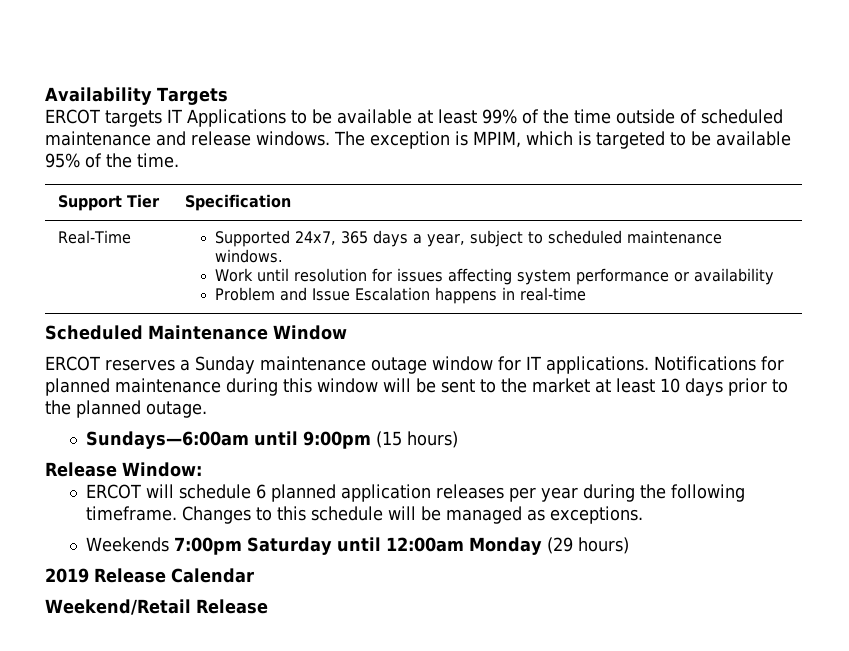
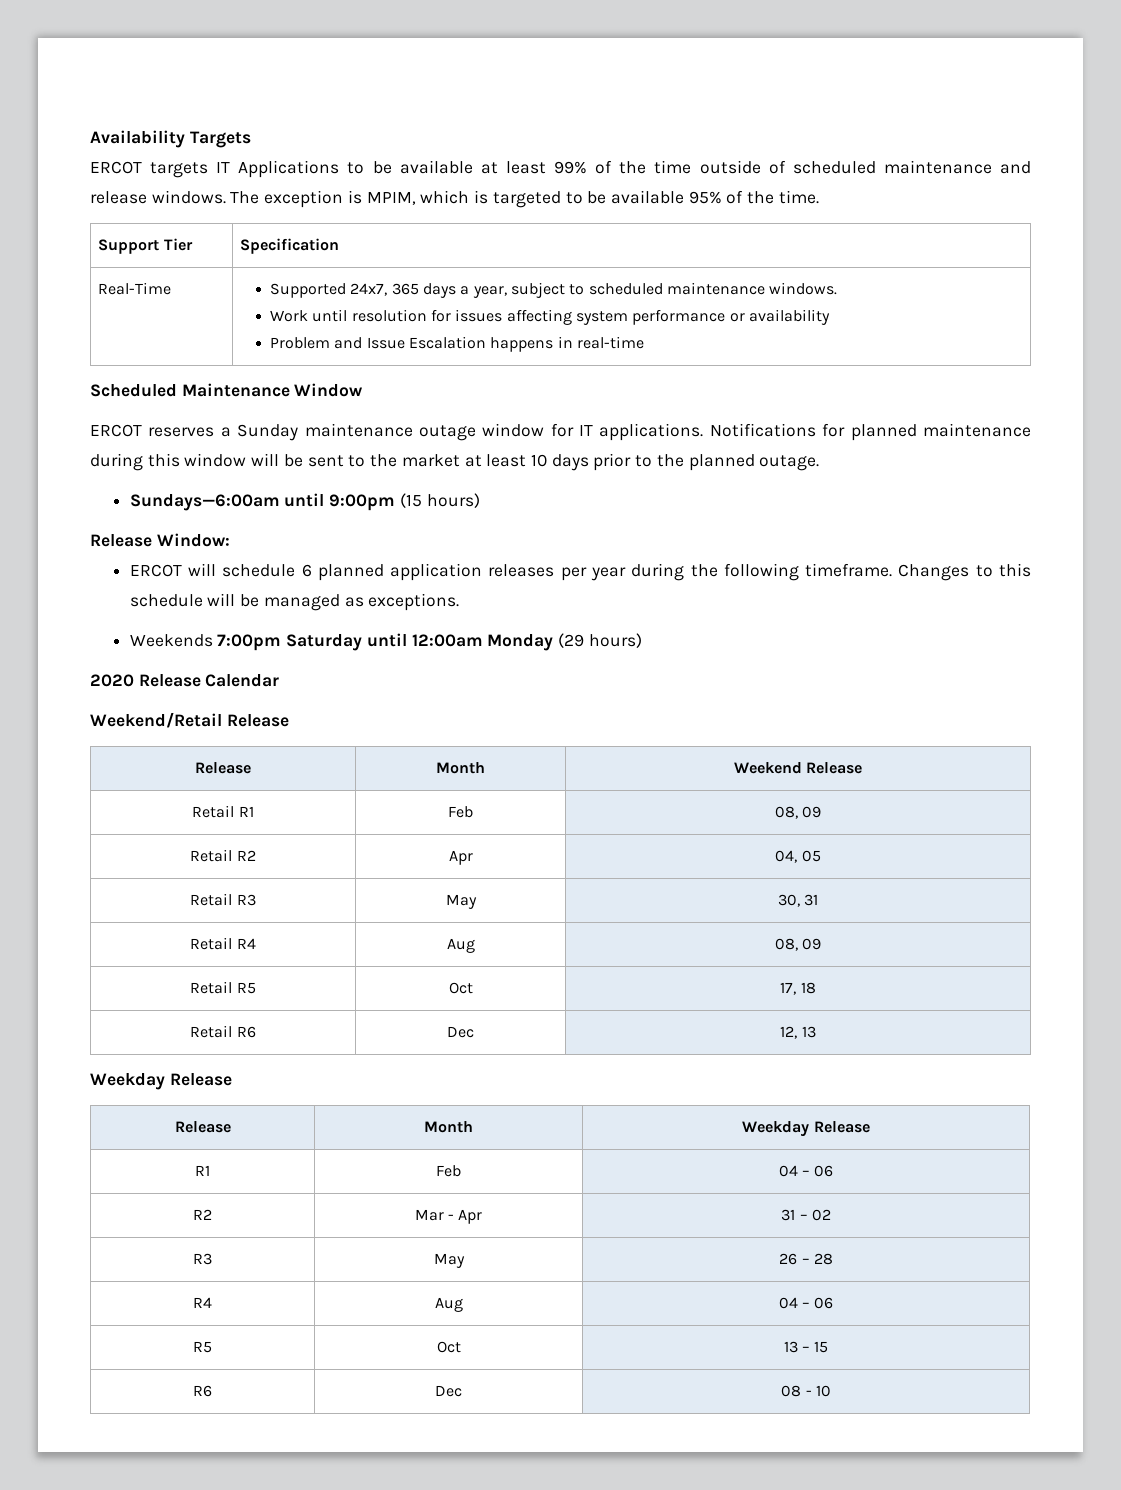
[45,568,89,583] 2019 -> [90,674,134,687] 2020
(268, 606) none -> [195,762,251,774] [436,762,485,774] [733,762,863,774] [192,805,254,818] [448,806,473,818] [774,806,822,819] [190,849,256,862] [448,850,473,865] [775,850,821,863] [190,893,256,906] [445,894,477,909] [777,894,819,907] [190,937,256,950] [446,938,475,953] [774,938,822,951] [190,981,256,994] [448,982,473,994] [780,982,816,995] [190,1025,256,1038] [447,1026,474,1038] [780,1026,816,1039] [90,1073,232,1090] [174,1121,231,1133] [424,1121,473,1133] [742,1121,870,1137] [195,1165,210,1176] [436,1165,461,1177] [778,1165,834,1177] [193,1209,212,1220] [414,1209,483,1224] [781,1209,831,1221] [193,1253,212,1265] [433,1253,465,1268] [779,1253,833,1265] [193,1297,212,1308] [434,1297,463,1312] [778,1297,834,1309] [193,1341,212,1353] [436,1341,461,1353] [783,1341,829,1353] [193,1385,212,1397] [435,1385,462,1397] [781,1385,831,1397] // Release | Month | Weekend Release // Retail R1 | Feb | 08, 09 // Retail R2 | Apr | 04, 05 // Retail R3 | May | 30, 31 // Retail R4 | Aug | 08, 09 // Retail R5 | Oct | 17, 18 // Retail R6 | Dec | 12, 13 // Weekday Release // Release | Month | Weekday Release // R1 | Feb | 04 – 06 // R2 | Mar - Apr | 31 – 02 // R3 | May | 26 – 28 // R4 | Aug | 04 – 06 // R5 | Oct | 13 – 15 // R6 | Dec | 08 - 10

